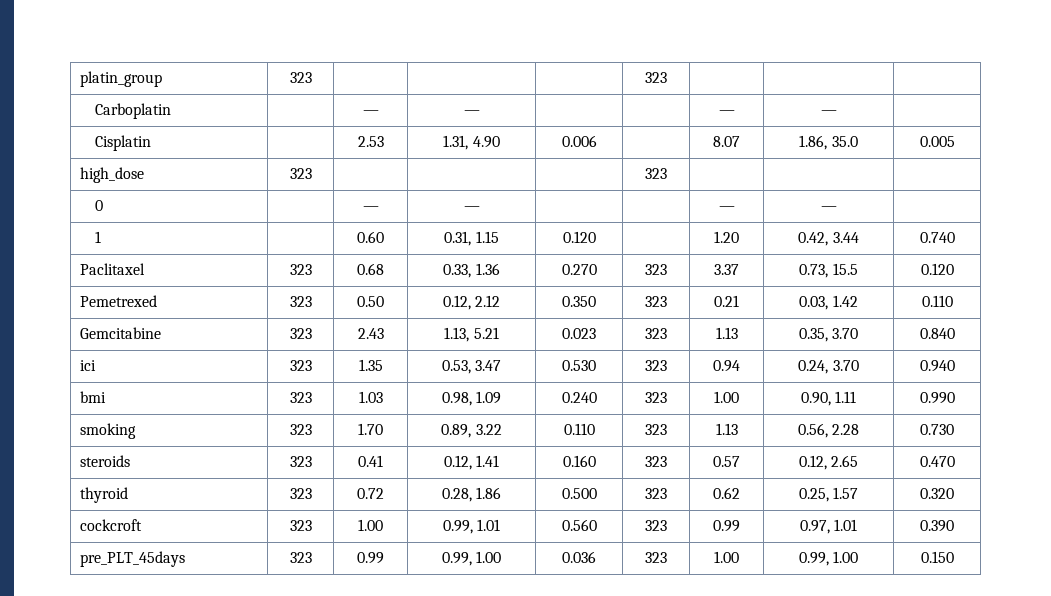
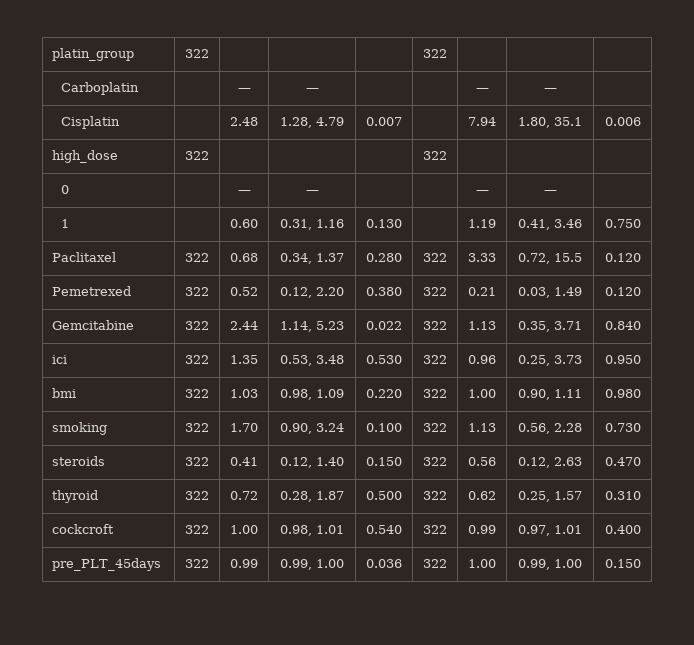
[289,72,312,83] [645,72,667,83] 323 | | | | 323 -> [185,49,209,58] [423,49,447,58] 322 | | | | 322
[357,136,384,147] [443,135,500,150] [561,135,597,147] [713,136,740,147] [799,135,858,150] [919,136,955,147] 2.53 | 1.31, 4.90 | 0.006 | | 8.07 | 1.86, 35.0 | 0.005 -> [230,117,258,126] [280,117,344,128] [366,117,402,126] [468,117,496,126] [518,117,582,128] [604,117,641,126] 2.48 | 1.28, 4.79 | 0.007 | | 7.94 | 1.80, 35.1 | 0.006
[289,168,312,179] [645,168,667,179] 323 | | | | 323 -> [185,151,209,160] [423,151,447,160] 322 | | | | 322
[475,231,499,243] [562,231,596,243] [714,231,739,243] [798,232,859,246] [919,232,955,243] 1.15 | 0.120 | | 1.20 | 0.42, 3.44 | 0.740 -> [316,219,344,228] [366,219,402,228] [468,219,496,228] [518,219,582,230] [604,219,641,228] 1.16 | 0.130 | | 1.19 | 0.41, 3.46 | 0.750
[289,264,312,275] 323 -> [185,253,209,262] 322
[443,263,500,278] [561,264,597,275] [645,264,667,275] [714,264,739,275] [799,264,829,278] 0.33, 1.36 | 0.270 | 323 | 3.37 | 0.73, -> [280,253,344,264] [366,253,402,262] [423,253,447,262] [468,253,496,262] [518,253,550,264] 0.34, 1.37 | 0.280 | 322 | 3.33 | 0.72,
[289,296,312,307] [357,296,384,307] [442,295,501,310] [562,296,596,307] [645,296,667,307] 323 | 0.50 | 0.12, 2.12 | 0.350 | 323 -> [185,287,209,296] [230,287,258,296] [280,287,344,298] [366,287,402,296] [423,287,447,296] 322 | 0.52 | 0.12, 2.20 | 0.380 | 322
[832,295,858,307] [921,295,953,307] 1.42 | 0.110 -> [554,287,582,296] [604,287,641,296] 1.49 | 0.120
[289,328,312,339] [357,328,384,339] [444,327,499,342] [562,328,596,339] [645,328,667,339] 323 | 2.43 | 1.13, 5.21 | 0.023 | 323 -> [185,321,209,330] [230,321,258,330] [280,321,344,332] [366,321,402,330] [423,321,447,330] 322 | 2.44 | 1.14, 5.23 | 0.022 | 322
[832,328,859,339] 3.70 -> [554,321,582,330] 3.71
[289,360,312,371] 323 -> [185,355,209,364] 322
[475,360,502,371] 3.47 -> [316,355,344,364] 3.48
[645,360,667,371] [713,360,740,372] [798,360,859,374] [919,360,955,372] 323 | 0.94 | 0.24, 3.70 | 0.940 -> [423,355,447,364] [468,355,496,364] [518,355,582,366] [604,355,641,364] 322 | 0.96 | 0.25, 3.73 | 0.950
[289,392,312,403] 323 -> [185,389,209,398] 322
[561,392,597,403] [645,392,667,403] 0.240 | 323 -> [366,389,402,398] [423,389,447,398] 0.220 | 322
[919,392,955,404] 0.990 -> [604,389,641,398] 0.980
[289,424,312,435] 323 -> [185,423,209,432] 322
[441,424,502,438] [563,423,595,435] [645,424,667,435] 0.89, 3.22 | 0.110 | 323 -> [280,423,344,434] [366,423,402,432] [423,423,447,432] 0.90, 3.24 | 0.100 | 322
[289,456,312,467] 323 -> [185,457,209,466] 322
[476,455,500,467] [562,455,596,467] [645,456,667,467] [713,456,740,467] [798,455,859,470] 1.41 | 0.160 | 323 | 0.57 | 0.12, 2.65 -> [316,457,344,466] [366,457,402,466] [423,457,447,466] [468,457,496,466] [518,457,582,468] 1.40 | 0.150 | 322 | 0.56 | 0.12, 2.63
[289,488,312,499] 323 -> [185,491,209,500] 322
[476,487,502,499] 1.86 -> [316,491,344,500] 1.87
[645,488,667,499] 323 -> [423,491,447,500] 322
[920,488,954,499] 0.320 -> [604,491,641,500] 0.310
[289,520,312,531] [358,519,383,531] [442,519,501,534] [561,519,597,531] [645,520,667,531] 323 | 1.00 | 0.99, 1.01 | 0.560 | 323 -> [185,525,209,534] [230,525,258,534] [280,525,344,536] [366,525,402,534] [423,525,447,534] 322 | 1.00 | 0.98, 1.01 | 0.540 | 322
[920,520,954,532] 0.390 -> [604,525,641,534] 0.400
[289,552,312,563] 323 -> [185,559,209,568] 322
[645,552,667,563] 323 -> [423,559,447,568] 322

